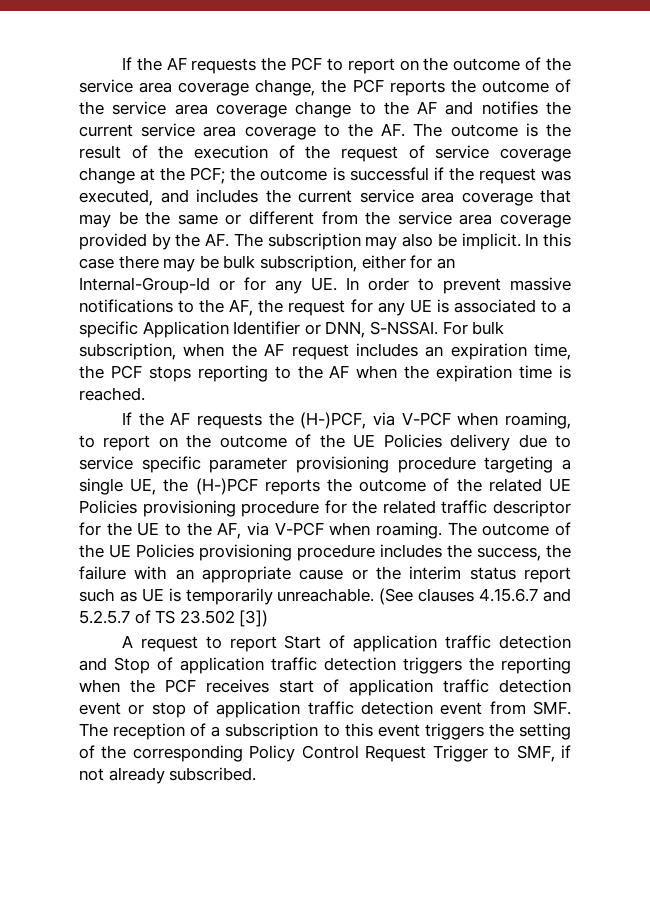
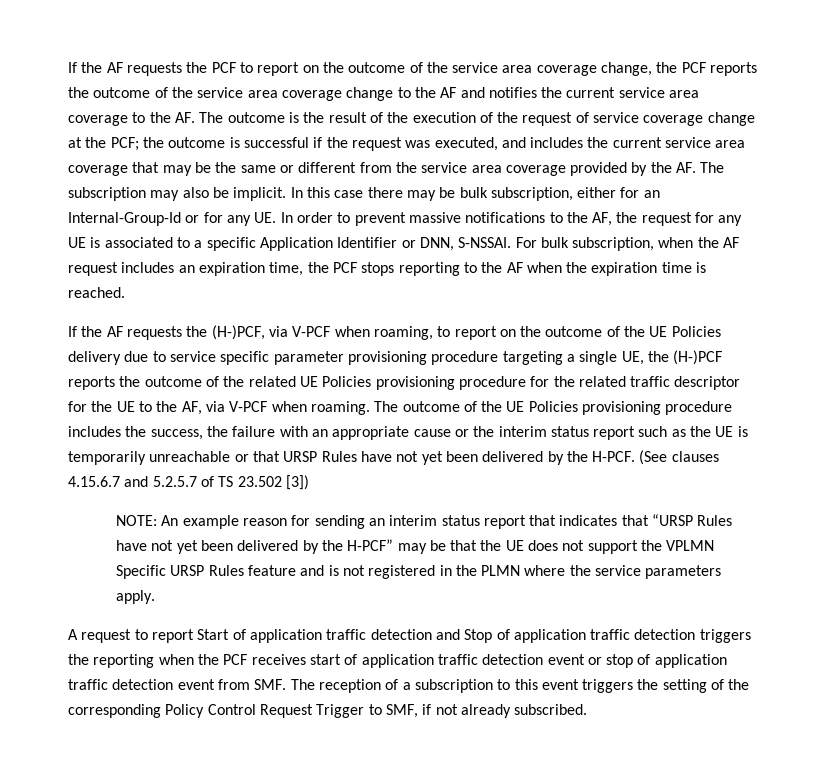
(137, 596) none -> [690,426,712,437] the
[277,588,375,602] unreachable. -> [149,451,636,465] unreachable or that URSP Rules have not yet been delivered by the H-PCF.
(269, 618) none -> [115,514,733,529] [115,539,715,554] [115,565,722,579] [115,590,155,604] // NOTE: An example reason for sending an interim status report that indicates that “URSP Rules have not yet been delivered by the H-PCF” may be that the UE does not support the VPLMN Specific URSP Rules feature and is not registered in the PLMN where the service parameters apply.

